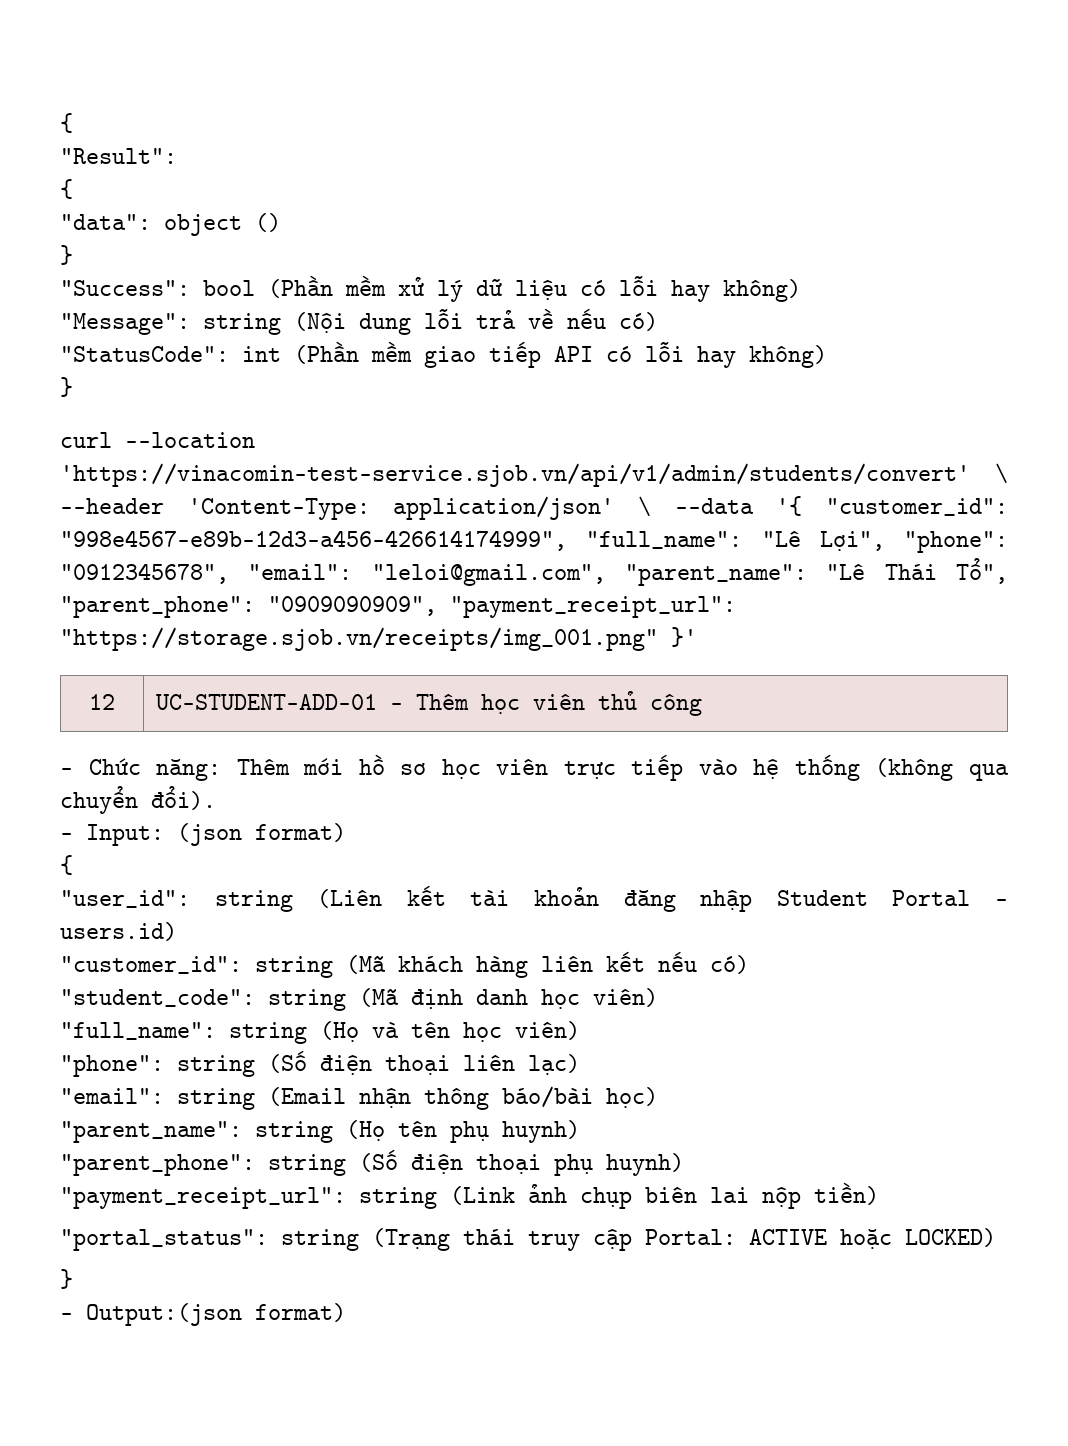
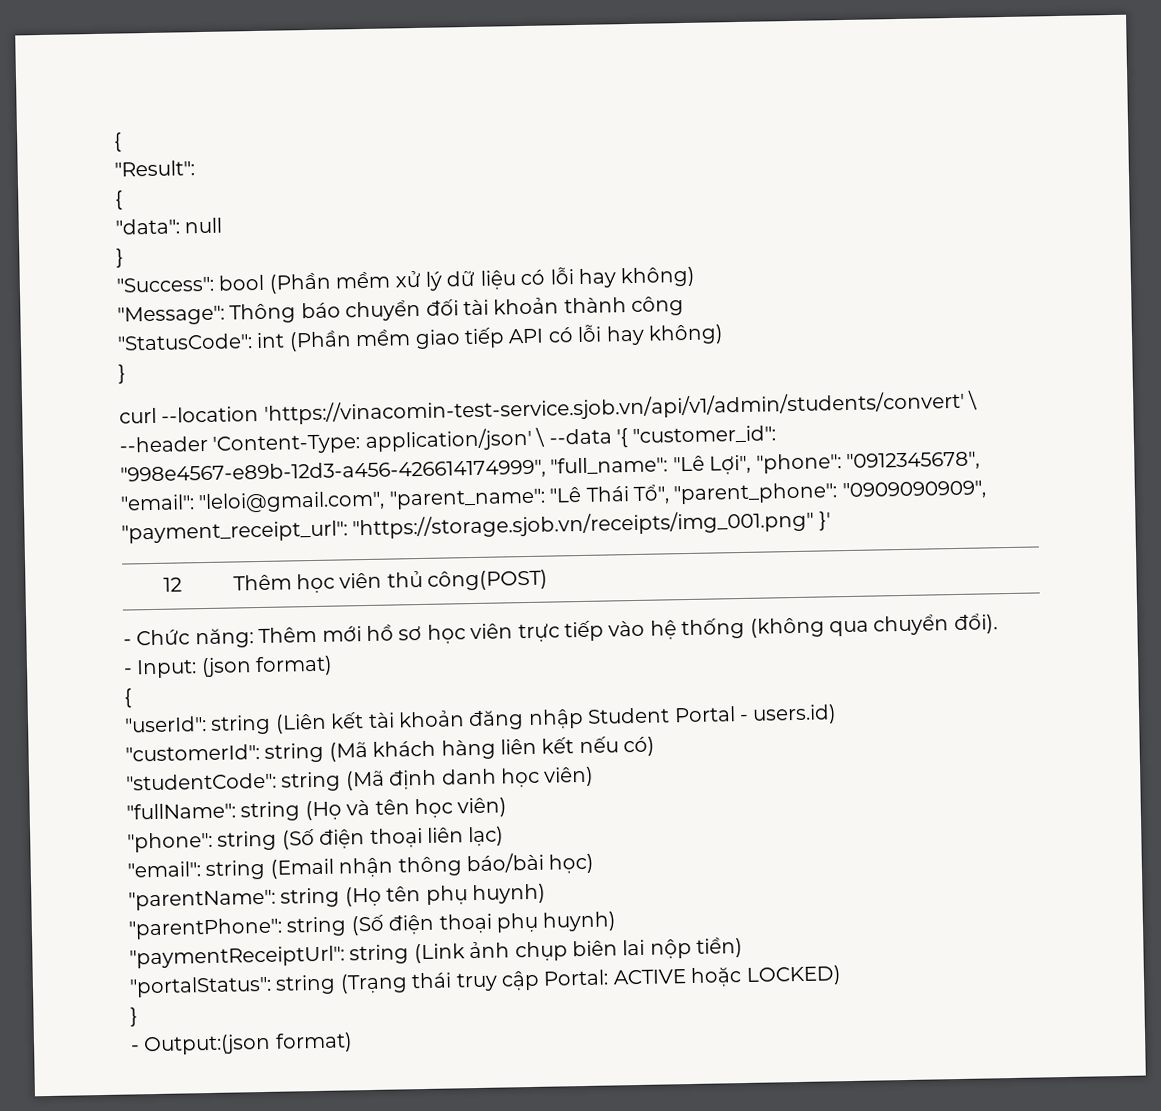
[164,213,281,236] object () -> [184,217,223,234] null
[203,308,658,335] string (Nội dung lỗi trả về nếu có) -> [229,296,685,324] Thông báo chuyển đối tài khoản thành công
[155,694,403,710] UC-STUDENT-ADD-01 - -> (182, 584) none
[649,693,702,716] công -> [427,569,549,591] công(POST)
[60,890,190,908] "user_id": -> [124,716,207,733] "userId":
[60,956,242,974] "customer_id": -> [125,744,260,762] "customerId":
[60,989,255,1007] "student_code": -> [126,772,277,791] "studentCode":
[60,1022,216,1040] "full_name": -> [126,802,236,820] "fullName":
[60,1121,242,1143] "parent_name": -> [128,889,276,911] "parentName":
[60,1154,255,1176] "parent_phone": -> [128,917,283,940] "parentPhone":
[60,1187,346,1209] "payment_receipt_url": -> [129,945,345,969] "paymentReceiptUrl":
[60,1229,268,1251] "portal_status": -> [129,975,272,998] "portalStatus":

